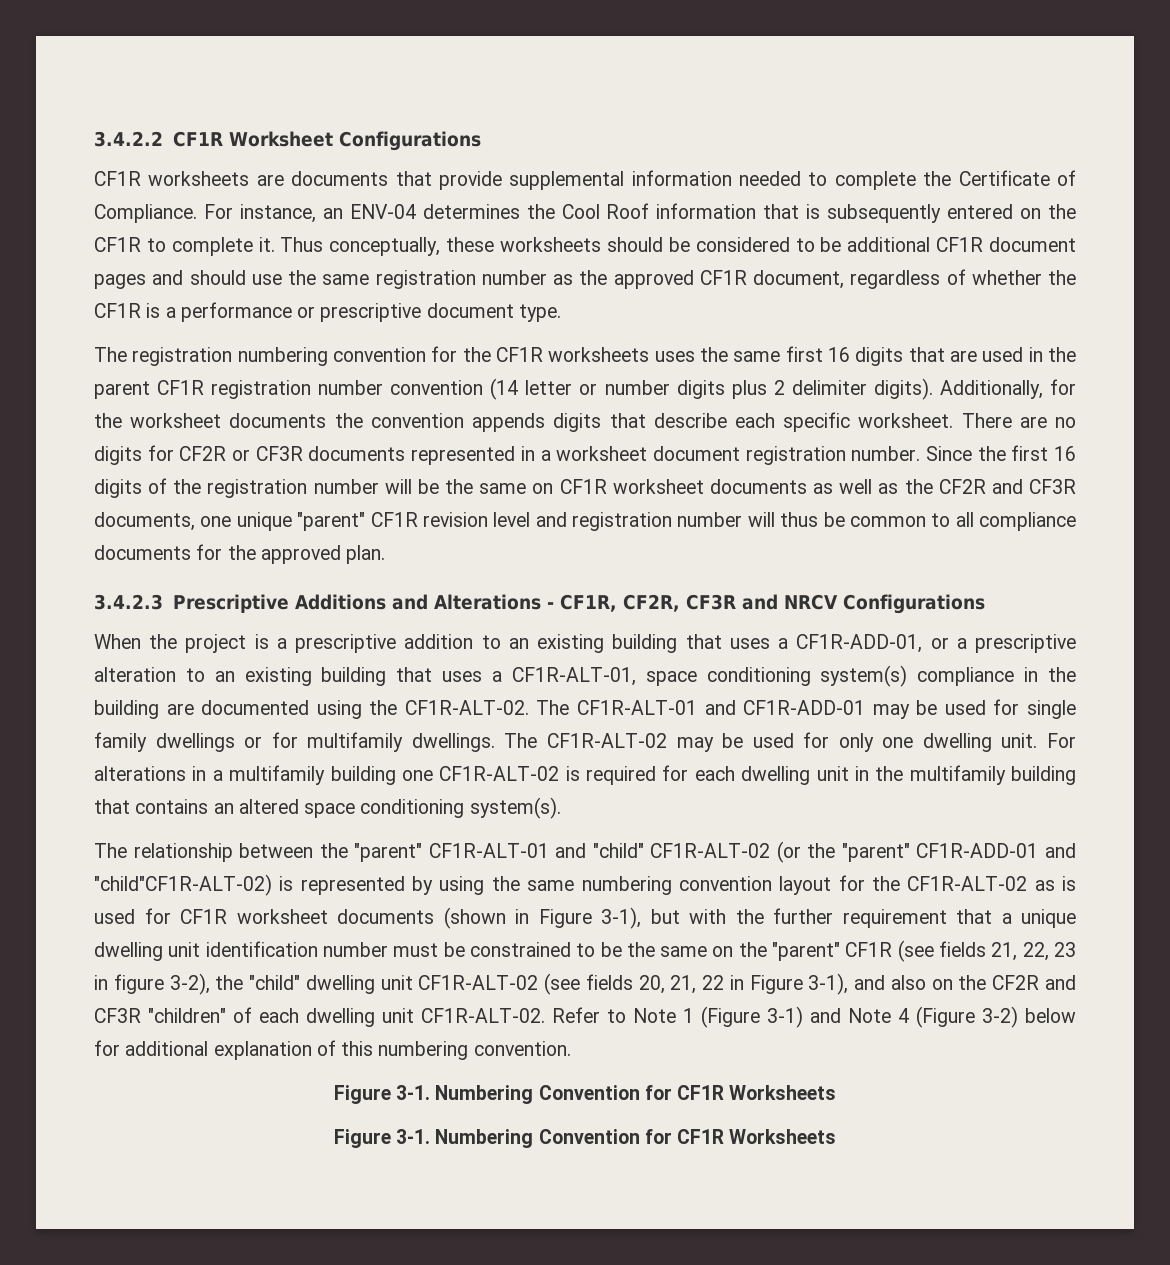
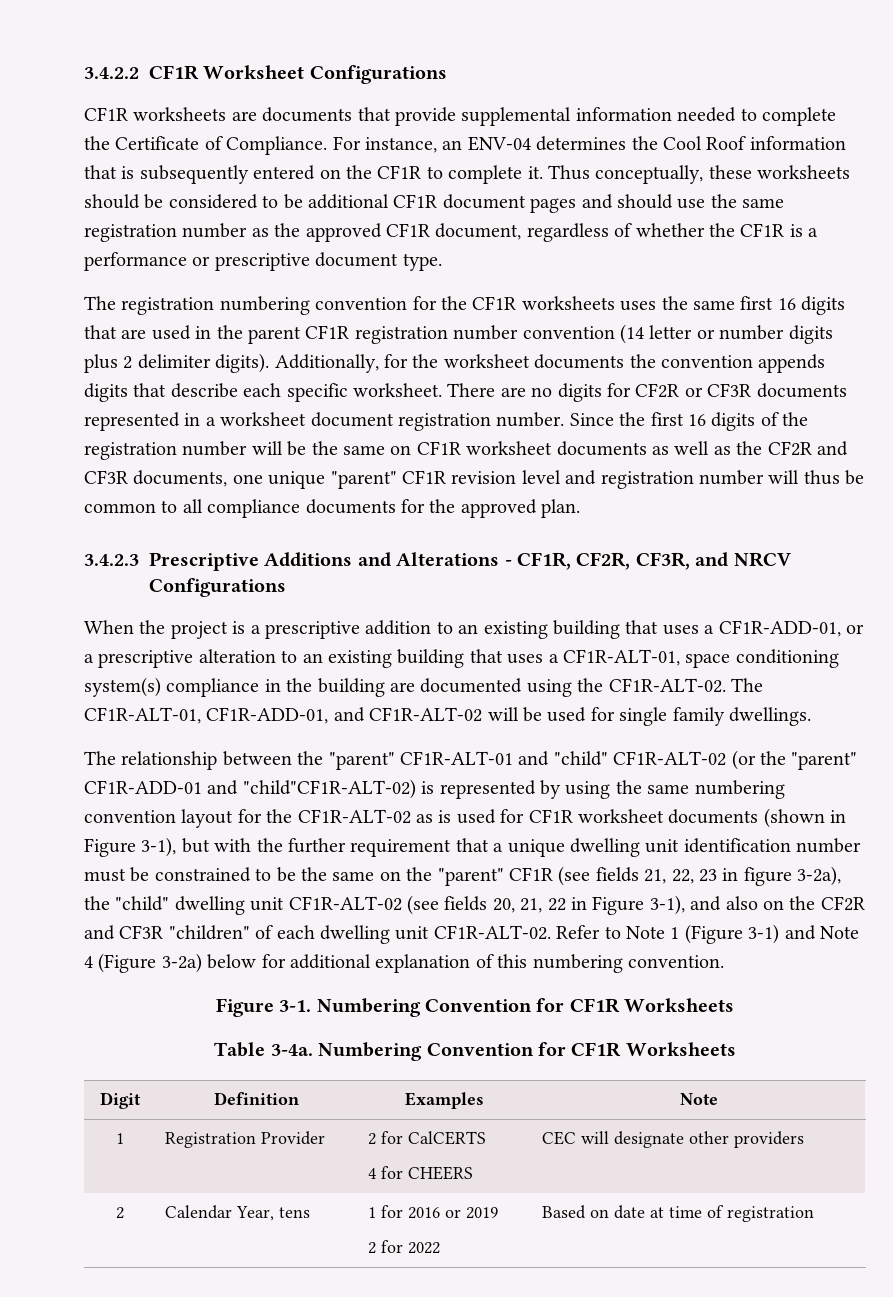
[685,594,736,610] CF3R -> [635,552,690,570] CF3R,
[577,700,910,719] CF1R-ALT-01 and CF1R-ADD-01 may -> [84,707,519,724] CF1R-ALT-01, CF1R-ADD-01, and CF1R-ALT-02 will
[155,732,1076,752] [94,765,1076,785] [94,797,561,819] dwellings or for multifamily dwellings. The CF1R-ALT-02 may be used for only one dwelling unit. For alterations in a multifamily building one CF1R-ALT-02 is required for each dwelling unit in the multifamily building that contains an altered space conditioning system(s). -> [728,707,811,726] dwellings.
[169,973,210,995] 3-2), -> [797,866,842,886] 3-2a),
[982,1006,1018,1028] 3-2) -> [161,953,202,973] 3-2a)
[333,1129,837,1148] Figure 3-1. Numbering Convention for CF1R Worksheets -> [214,1042,736,1061] [99,1092,141,1109] [213,1092,299,1105] [404,1092,484,1109] [679,1093,718,1105] [115,1133,124,1144] [165,1131,326,1148] [368,1131,487,1145] [368,1166,474,1180] [542,1131,805,1148] [115,1207,124,1219] [165,1205,311,1221] [368,1205,499,1219] [368,1240,441,1254] [542,1205,815,1222] Table 3-4a. Numbering Convention for CF1R Worksheets // Digit | Definition | Examples | Note // 1 | Registration Provider | 2 for CalCERTS // 4 for CHEERS | CEC will designate other providers // 2 | Calendar Year, tens | 1 for 2016 or 2019 // 2 for 2022 | Based on date at time of registration

